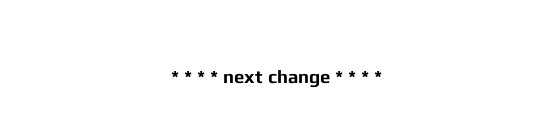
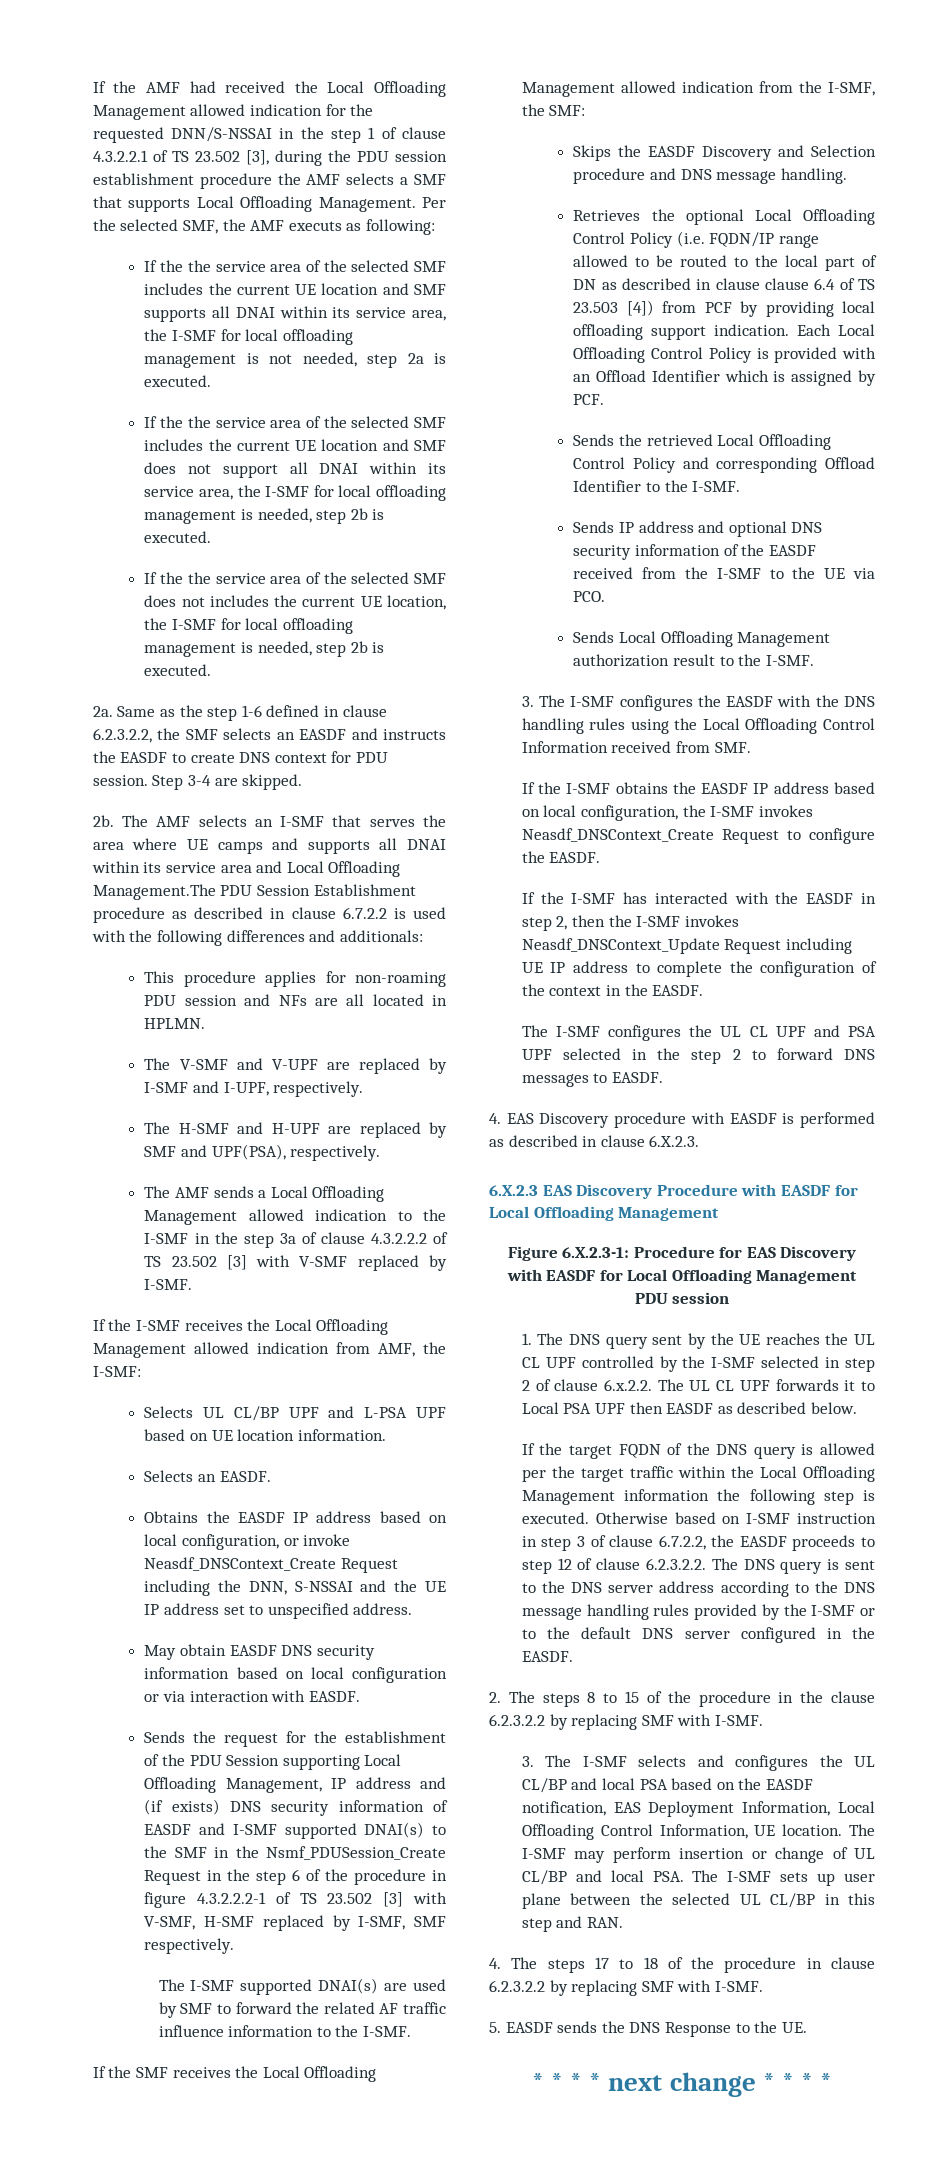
(171, 77) none -> [92,81,446,97] [92,104,374,120] [92,127,446,143] [92,150,447,166] [92,173,447,189] [92,196,447,212] [92,219,436,235] [144,260,446,272] [144,283,447,295] [144,306,447,322] [144,329,353,345] [144,352,446,368] [144,375,212,387] [144,416,446,428] [144,439,447,451] [144,462,447,478] [144,485,446,501] [144,508,385,524] [144,531,212,543] [144,572,446,584] [144,595,446,610] [144,618,353,634] [144,641,385,657] [144,664,212,676] [92,705,387,721] [92,728,447,743] [92,751,389,763] [92,774,303,790] [92,815,446,827] [92,838,446,854] [91,861,401,877] [92,884,416,900] [92,907,447,923] [91,930,423,946] [144,971,446,987] [144,994,447,1006] [144,1018,206,1029] [144,1058,447,1074] [144,1081,364,1097] [144,1122,447,1138] [144,1144,381,1161] [144,1186,385,1202] [144,1209,446,1225] [144,1232,448,1248] [144,1255,447,1271] [144,1279,193,1290] [92,1319,389,1335] [92,1342,446,1358] [92,1366,141,1377] [144,1406,447,1421] [144,1429,386,1441] [144,1470,271,1482] [144,1511,447,1523] [144,1534,351,1550] [144,1557,399,1573] [144,1580,447,1596] [144,1603,413,1619] [144,1644,375,1660] [144,1667,447,1683] [144,1690,360,1702] [144,1731,446,1747] [144,1754,402,1770] [144,1777,446,1793] [144,1799,449,1816] [144,1822,446,1839] [144,1846,446,1860] [144,1869,447,1885] [144,1892,448,1908] [144,1915,446,1931] [144,1938,235,1954] [158,1978,446,1995] [158,2002,446,2018] [158,2025,411,2037] [92,2066,377,2082] [521,81,875,97] [521,104,586,116] [573,145,876,161] [573,168,847,184] [573,209,875,225] [573,231,819,248] [573,255,877,271] [573,278,875,290] [573,300,875,317] [573,324,875,340] [573,347,876,363] [573,370,876,386] [573,394,605,405] [573,434,831,450] [573,457,875,473] [573,480,741,492] [573,521,823,537] [573,544,816,560] [573,567,875,579] [573,591,606,602] [573,631,831,647] [573,654,814,667] [521,695,875,711] [521,718,875,734] [521,741,751,753] [521,782,875,794] [521,805,813,821] [521,828,875,844] [521,851,601,863] [521,892,876,904] [521,915,739,931] [521,938,853,954] [521,961,877,977] [521,984,704,996] [521,1025,876,1041] [521,1048,875,1064] [521,1072,664,1087] [489,1112,875,1128] [489,1135,700,1147] [489,1184,858,1199] [489,1206,720,1221] [507,1246,857,1261] [506,1269,858,1284] [634,1292,730,1304] [521,1333,875,1349] [521,1356,875,1372] [521,1379,875,1391] [521,1402,858,1414] [521,1443,875,1459] [521,1466,875,1482] [521,1489,875,1505] [521,1512,876,1524] [521,1535,875,1551] [521,1558,876,1574] [521,1581,875,1597] [521,1604,875,1620] [521,1627,875,1643] [521,1651,573,1662] [489,1691,875,1707] [489,1714,763,1730] [521,1755,876,1771] [521,1778,814,1793] [521,1801,875,1817] [521,1824,875,1840] [521,1847,875,1863] [521,1870,875,1886] [521,1893,875,1909] [521,1916,624,1932] [489,1957,875,1973] [489,1980,763,1996] [489,2021,807,2037] If the AMF had received the Local Offloading Management allowed indication for the requested DNN/S-NSSAI in the step 1 of clause 4.3.2.2.1 of TS 23.502 [3], during the PDU session establishment procedure the AMF selects a SMF that supports Local Offloading Management. Per the selected SMF, the AMF executs as following: // If the the service area of the selected SMF includes the current UE location and SMF supports all DNAI within its service area, the I-SMF for local offloading management is not needed, step 2a is executed. // If the the service area of the selected SMF includes the current UE location and SMF does not support all DNAI within its service area, the I-SMF for local offloading management is needed, step 2b is executed. // If the the service area of the selected SMF does not includes the current UE location, the I-SMF for local offloading management is needed, step 2b is executed. // 2a. Same as the step 1-6 defined in clause 6.2.3.2.2, the SMF selects an EASDF and instructs the EASDF to create DNS context for PDU session. Step 3-4 are skipped. // 2b. The AMF selects an I-SMF that serves the area where UE camps and supports all DNAI within its service area and Local Offloading Management.The PDU Session Establishment procedure as described in clause 6.7.2.2 is used with the following differences and additionals: // This procedure applies for non-roaming PDU session and NFs are all located in HPLMN. // The V-SMF and V-UPF are replaced by I-SMF and I-UPF, respectively. // The H-SMF and H-UPF are replaced by SMF and UPF(PSA), respectively. // The AMF sends a Local Offloading Management allowed indication to the I-SMF in the step 3a of clause 4.3.2.2.2 of TS 23.502 [3] with V-SMF replaced by I-SMF. // If the I-SMF receives the Local Offloading Management allowed indication from AMF, the I-SMF: // Selects UL CL/BP UPF and L-PSA UPF based on UE location information. // Selects an EASDF. // Obtains the EASDF IP address based on local configuration, or invoke Neasdf_DNSContext_Create Request including the DNN, S-NSSAI and the UE IP address set to unspecified address. // May obtain EASDF DNS security information based on local configuration or via interaction with EASDF. // Sends the request for the establishment of the PDU Session supporting Local Offloading Management, IP address and (if exists) DNS security information of EASDF and I-SMF supported DNAI(s) to the SMF in the Nsmf_PDUSession_Create Request in the step 6 of the procedure in figure 4.3.2.2.2-1 of TS 23.502 [3] with V-SMF, H-SMF replaced by I-SMF, SMF respectively. // The I-SMF supported DNAI(s) are used by SMF to forward the related AF traffic influence information to the I-SMF. // If the SMF receives the Local Offloading Management allowed indication from the I-SMF, the SMF: // Skips the EASDF Discovery and Selection procedure and DNS message handling. // Retrieves the optional Local Offloading Control Policy (i.e. FQDN/IP range allowed to be routed to the local part of DN as described in clause clause 6.4 of TS 23.503 [4]) from PCF by providing local offloading support indication. Each Local Offloading Control Policy is provided with an Offload Identifier which is assigned by PCF. // Sends the retrieved Local Offloading Control Policy and corresponding Offload Identifier to the I-SMF. // Sends IP address and optional DNS security information of the EASDF received from the I-SMF to the UE via PCO. // Sends Local Offloading Management authorization result to the I-SMF. // 3. The I-SMF configures the EASDF with the DNS handling rules using the Local Offloading Control Information received from SMF. // If the I-SMF obtains the EASDF IP address based on local configuration, the I-SMF invokes Neasdf_DNSContext_Create Request to configure the EASDF. // If the I-SMF has interacted with the EASDF in step 2, then the I-SMF invokes Neasdf_DNSContext_Update Request including UE IP address to complete the configuration of the context in the EASDF. // The I-SMF configures the UL CL UPF and PSA UPF selected in the step 2 to forward DNS messages to EASDF. // 4. EAS Discovery procedure with EASDF is performed as described in clause 6.X.2.3. // 6.X.2.3 EAS Discovery Procedure with EASDF for Local Offloading Management // Figure 6.X.2.3-1: Procedure for EAS Discovery with EASDF for Local Offloading Management PDU session // 1. The DNS query sent by the UE reaches the UL CL UPF controlled by the I-SMF selected in step 2 of clause 6.x.2.2. The UL CL UPF forwards it to Local PSA UPF then EASDF as described below. // If the target FQDN of the DNS query is allowed per the target traffic within the Local Offloading Management information the following step is executed. Otherwise based on I-SMF instruction in step 3 of clause 6.7.2.2, the EASDF proceeds to step 12 of clause 6.2.3.2.2. The DNS query is sent to the DNS server address according to the DNS message handling rules provided by the I-SMF or to the default DNS server configured in the EASDF. // 2. The steps 8 to 15 of the procedure in the clause 6.2.3.2.2 by replacing SMF with I-SMF. // 3. The I-SMF selects and configures the UL CL/BP and local PSA based on the EASDF notification, EAS Deployment Information, Local Offloading Control Information, UE location. The I-SMF may perform insertion or change of UL CL/BP and local PSA. The I-SMF sets up user plane between the selected UL CL/BP in this step and RAN. // 4. The steps 17 to 18 of the procedure in clause 6.2.3.2.2 by replacing SMF with I-SMF. // 5. EASDF sends the DNS Response to the UE. //

